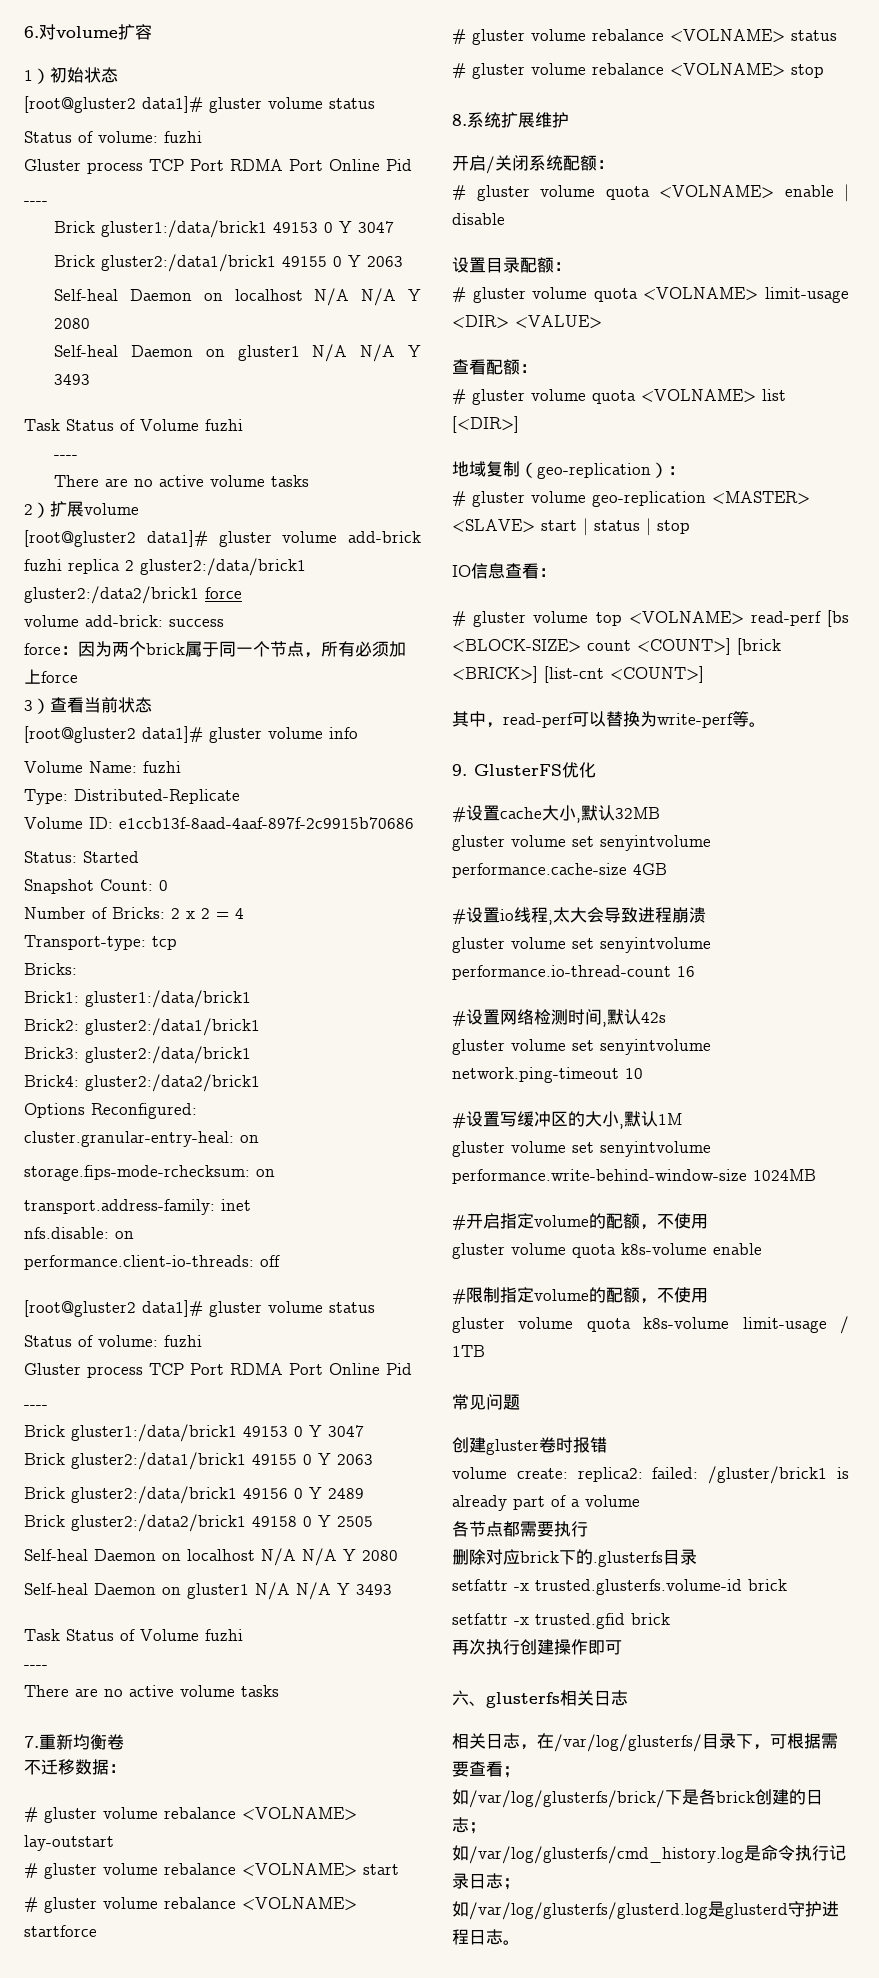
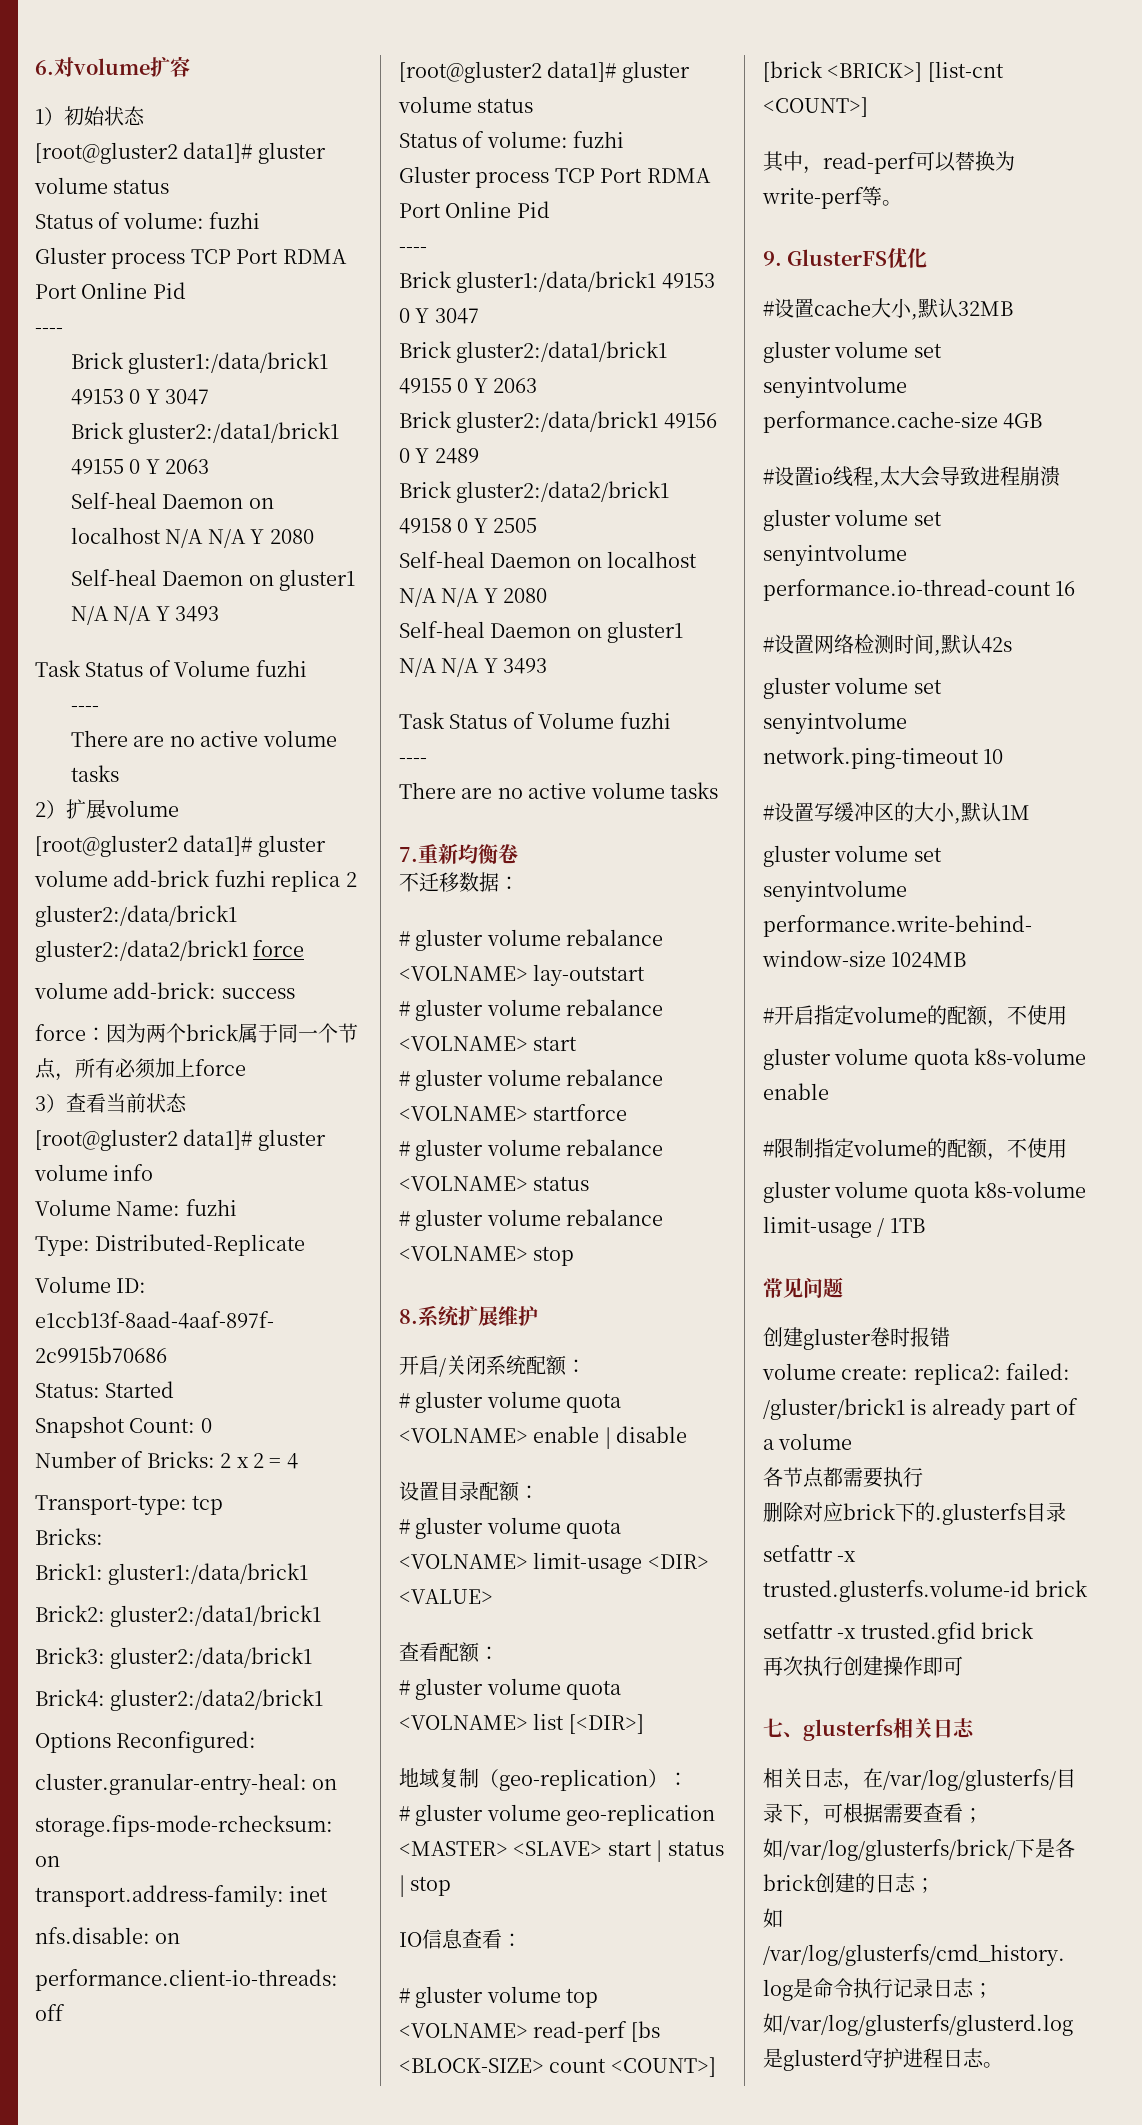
[452,1690,469,1706] 六 -> [763,1718,783,1737] 七

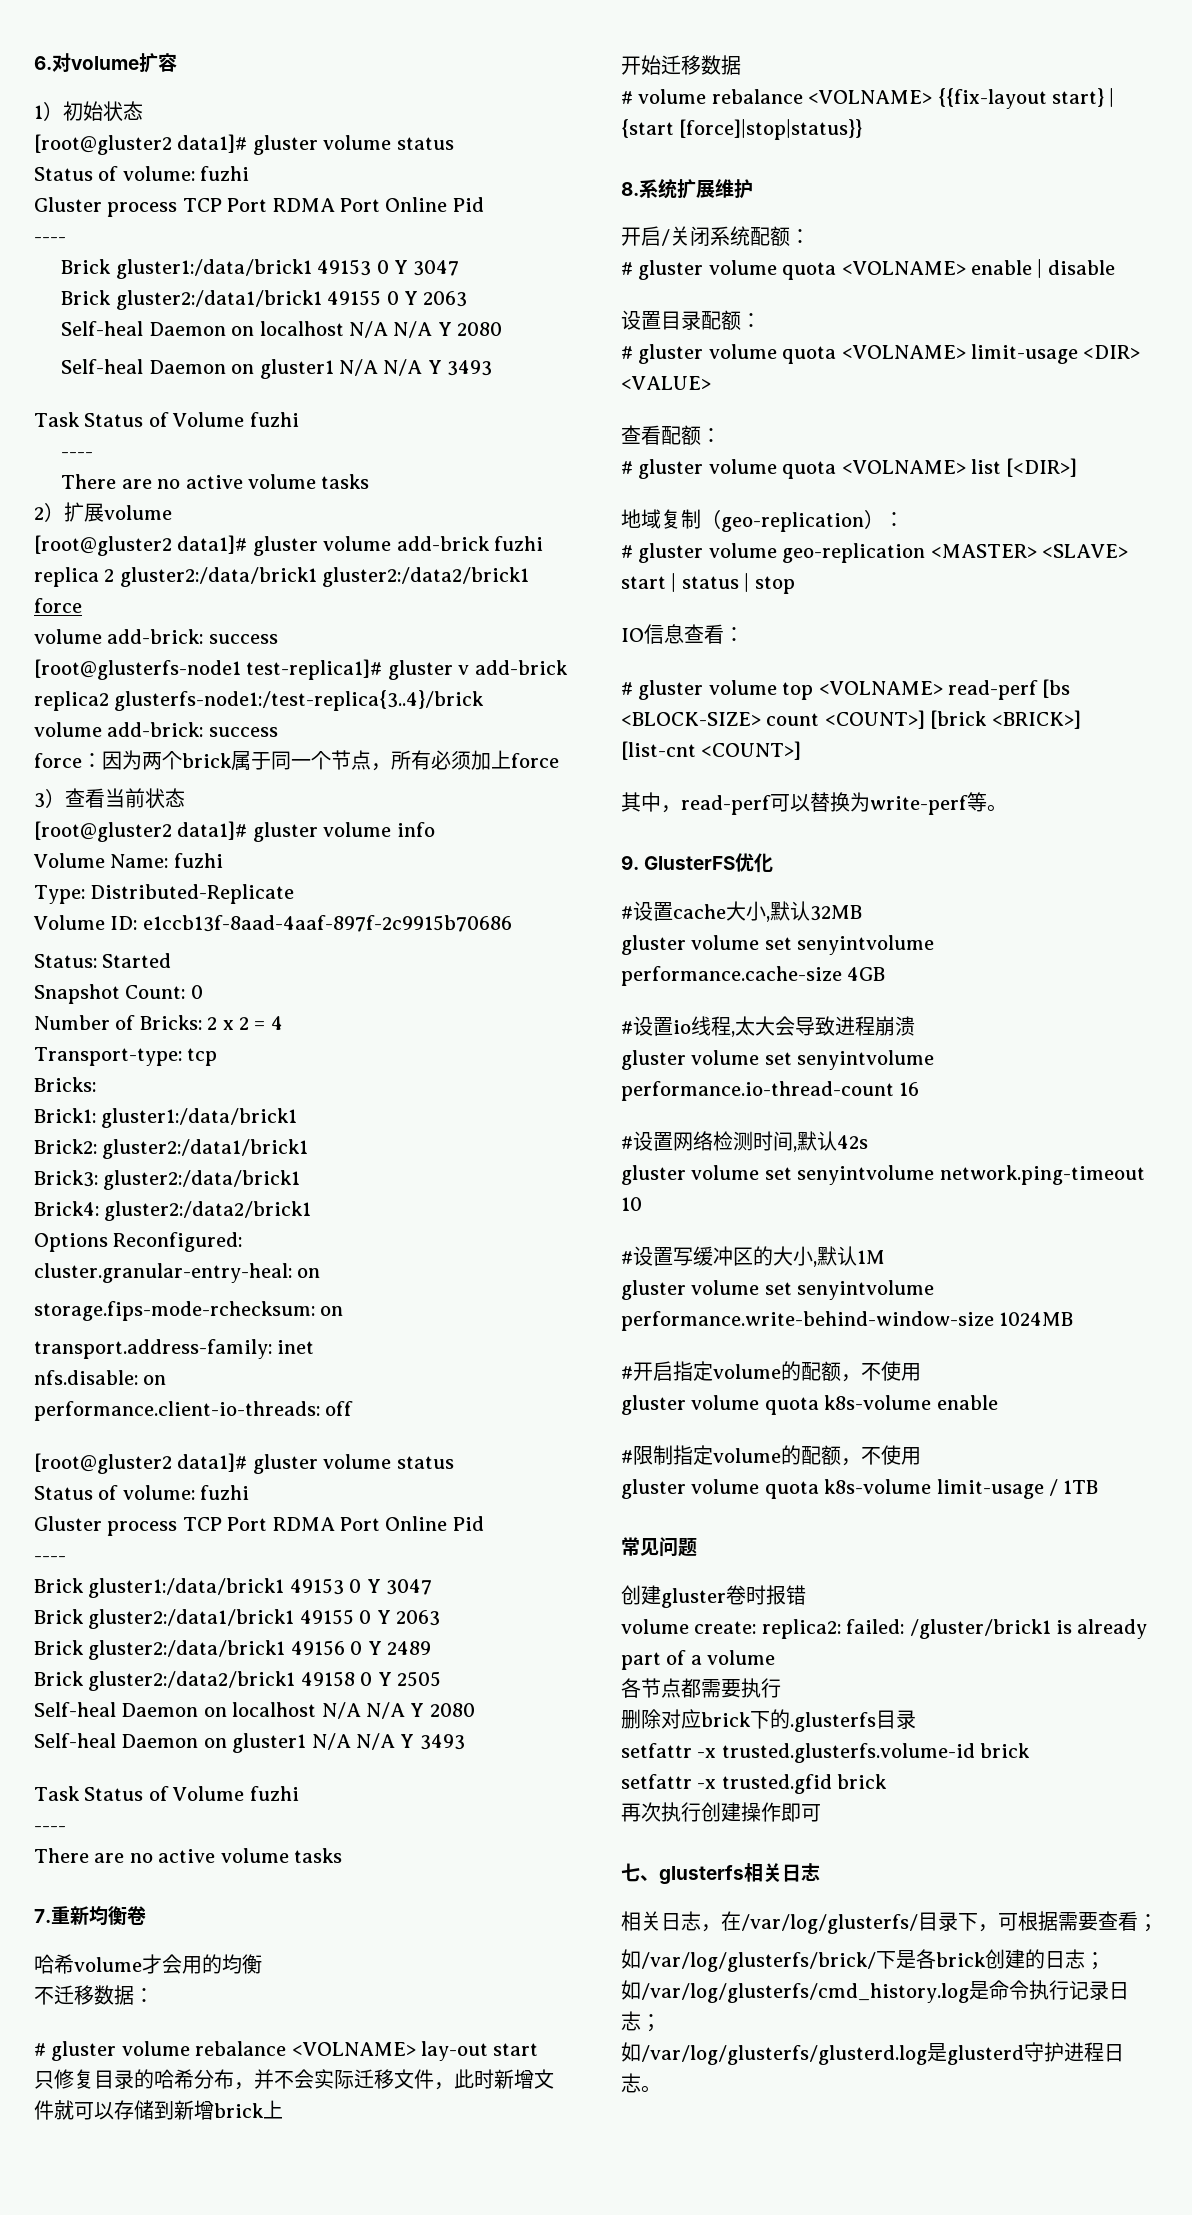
(295, 993) none -> [34,659,568,680] [34,690,485,711] [34,722,278,737] // [root@glusterfs-node1 test-replica1]# gluster v add-brick replica2 glusterfs-node1:/test-replica{3..4}/brick // volume add-brick: success
(518, 854) none -> [34,1954,262,1974] // 哈希volume才会用的均衡
[533,964,646,986] [399,999,664,1021] [399,1036,578,1051] [399,1069,664,1091] [399,1104,628,1121] [399,1139,664,1161] [399,1176,590,1191] [399,1209,664,1231] [399,1246,575,1266] lay-outstart // # gluster volume rebalance <VOLNAME> start // # gluster volume rebalance <VOLNAME> startforce // # gluster volume rebalance <VOLNAME> status // # gluster volume rebalance <VOLNAME> stop -> [421,2041,539,2061] [34,2069,554,2090] [34,2100,283,2120] [621,55,741,75] [621,88,1115,109] [621,119,863,140] lay-out start // 只修复目录的哈希分布，并不会实际迁移文件，此时新增文件就可以存储到新增brick上 // 开始迁移数据 // # volume rebalance <VOLNAME> {{fix-layout start} | {start [force]|stop|status}}

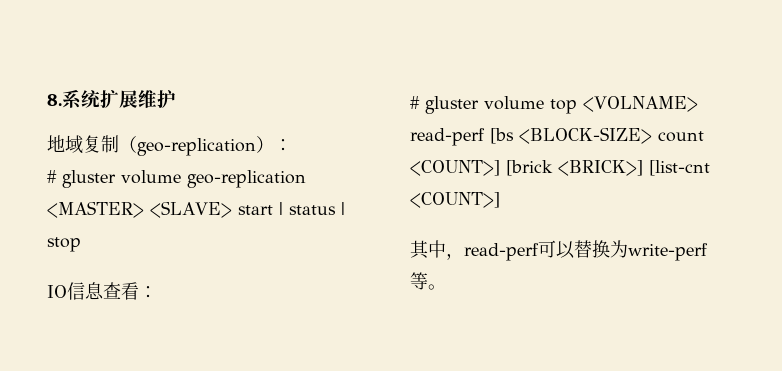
[34,53,177,73] [34,101,143,121] [34,134,454,155] [34,166,250,181] [34,197,484,217] [34,237,66,243] [61,259,460,279] [61,290,468,310] [61,321,503,338] [61,359,493,379] [34,412,299,427] [61,452,94,458] [61,474,370,489] [34,502,172,522] [34,535,543,556] [34,567,530,587] [34,598,82,613] [34,629,278,644] [34,659,568,680] [34,690,485,711] [34,722,278,737] [34,750,559,771] [34,788,185,808] [34,821,435,842] [33,853,223,868] [34,884,295,904] [33,915,512,932] [34,953,172,968] [34,984,203,1004] [34,1015,283,1030] [34,1047,218,1066] [34,1077,96,1092] [34,1108,298,1128] [34,1139,309,1159] [34,1170,301,1190] [34,1201,312,1221] [34,1232,243,1252] [34,1263,321,1283] [34,1301,344,1321] [34,1339,315,1359] [34,1370,167,1385] [34,1401,354,1421] [34,1453,454,1474] [34,1485,250,1500] [34,1516,484,1536] [34,1556,66,1562] [34,1578,432,1598] [34,1609,440,1629] [34,1640,431,1660] [34,1671,441,1691] [34,1702,475,1719] [34,1733,465,1753] [34,1786,299,1801] [34,1826,66,1832] [34,1848,342,1863] [34,1906,146,1926] [34,1954,262,1974] [34,1985,154,2005] [34,2041,539,2061] [34,2069,554,2090] [34,2100,283,2120] [621,55,741,75] [621,88,1115,109] [621,119,863,140] [621,178,753,199] [621,226,810,247] [621,259,1115,280] [621,310,761,330] [621,344,1141,364] [621,376,711,390] [621,425,721,445] [621,458,1078,479] 6.对volume扩容 // 1）初始状态 // [root@gluster2 data1]# gluster volume status // Status of volume: fuzhi // Gluster process TCP Port RDMA Port Online Pid // ---- // Brick gluster1:/data/brick1 49153 0 Y 3047 // Brick gluster2:/data1/brick1 49155 0 Y 2063 // Self-heal Daemon on localhost N/A N/A Y 2080 // Self-heal Daemon on gluster1 N/A N/A Y 3493 // Task Status of Volume fuzhi // ---- // There are no active volume tasks // 2）扩展volume // [root@gluster2 data1]# gluster volume add-brick fuzhi replica 2 gluster2:/data/brick1 gluster2:/data2/brick1 force // volume add-brick: success // [root@glusterfs-node1 test-replica1]# gluster v add-brick replica2 glusterfs-node1:/test-replica{3..4}/brick // volume add-brick: success // force：因为两个brick属于同一个节点，所有必须加上force // 3）查看当前状态 // [root@gluster2 data1]# gluster volume info // Volume Name: fuzhi // Type: Distributed-Replicate // Volume ID: e1ccb13f-8aad-4aaf-897f-2c9915b70686 // Status: Started // Snapshot Count: 0 // Number of Bricks: 2 x 2 = 4 // Transport-type: tcp // Bricks: // Brick1: gluster1:/data/brick1 // Brick2: gluster2:/data1/brick1 // Brick3: gluster2:/data/brick1 // Brick4: gluster2:/data2/brick1 // Options Reconfigured: // cluster.granular-entry-heal: on // storage.fips-mode-rchecksum: on // transport.address-family: inet // nfs.disable: on // performance.client-io-threads: off // [root@gluster2 data1]# gluster volume status // Status of volume: fuzhi // Gluster process TCP Port RDMA Port Online Pid // ---- // Brick gluster1:/data/brick1 49153 0 Y 3047 // Brick gluster2:/data1/brick1 49155 0 Y 2063 // Brick gluster2:/data/brick1 49156 0 Y 2489 // Brick gluster2:/data2/brick1 49158 0 Y 2505 // Self-heal Daemon on localhost N/A N/A Y 2080 // Self-heal Daemon on gluster1 N/A N/A Y 3493 // Task Status of Volume fuzhi // ---- // There are no active volume tasks // 7.重新均衡卷 // 哈希volume才会用的均衡 // 不迁移数据： // # gluster volume rebalance <VOLNAME> lay-out start // 只修复目录的哈希分布，并不会实际迁移文件，此时新增文件就可以存储到新增brick上 // 开始迁移数据 // # volume rebalance <VOLNAME> {{fix-layout start} | {start [force]|stop|status}} // 8.系统扩展维护 // 开启/关闭系统配额： // # gluster volume quota <VOLNAME> enable | disable // 设置目录配额： // # gluster volume quota <VOLNAME> limit-usage <DIR> <VALUE> // 查看配额： // # gluster volume quota <VOLNAME> list [<DIR>] -> [47,89,176,109] 8.系统扩展维护
[621,853,774,873] [621,901,862,922] [621,935,935,955] [621,966,886,986] [621,1016,915,1037] [621,1050,935,1070] [621,1081,920,1101] [621,1131,868,1152] [621,1165,1145,1185] [621,1197,642,1211] [621,1246,885,1267] [621,1280,935,1300] [621,1311,1074,1331] [621,1361,921,1382] [621,1395,998,1415] [621,1445,921,1466] [621,1479,1099,1499] [621,1537,697,1557] [621,1585,806,1608] [621,1619,1148,1639] [621,1650,776,1670] [621,1678,781,1698] [621,1709,916,1732] [621,1743,1031,1763] [621,1774,888,1794] [621,1802,821,1822] [621,1863,820,1885] [621,1911,1158,1934] [621,1949,1105,1972] [621,1980,1129,2003] [621,2011,661,2032] [621,2042,1124,2065] [621,2073,661,2093] // 9. GlusterFS优化 // #设置cache大小,默认32MB // gluster volume set senyintvolume performance.cache-size 4GB // #设置io线程,太大会导致进程崩溃 // gluster volume set senyintvolume performance.io-thread-count 16 // #设置网络检测时间,默认42s // gluster volume set senyintvolume network.ping-timeout 10 // #设置写缓冲区的大小,默认1M // gluster volume set senyintvolume performance.write-behind-window-size 1024MB // #开启指定volume的配额，不使用 // gluster volume quota k8s-volume enable // #限制指定volume的配额，不使用 // gluster volume quota k8s-volume limit-usage / 1TB // 常见问题 // 创建gluster卷时报错 // volume create: replica2: failed: /gluster/brick1 is already part of a volume // 各节点都需要执行 // 删除对应brick下的.glusterfs目录 // setfattr -x trusted.glusterfs.volume-id brick // setfattr -x trusted.gfid brick // 再次执行创建操作即可 // 七、glusterfs相关日志 // 相关日志，在/var/log/glusterfs/目录下，可根据需要查看； // 如/var/log/glusterfs/brick/下是各brick创建的日志； // 如/var/log/glusterfs/cmd_history.log是命令执行记录日志； // 如/var/log/glusterfs/glusterd.log是glusterd守护进程日志。 -> (446, 287) none

